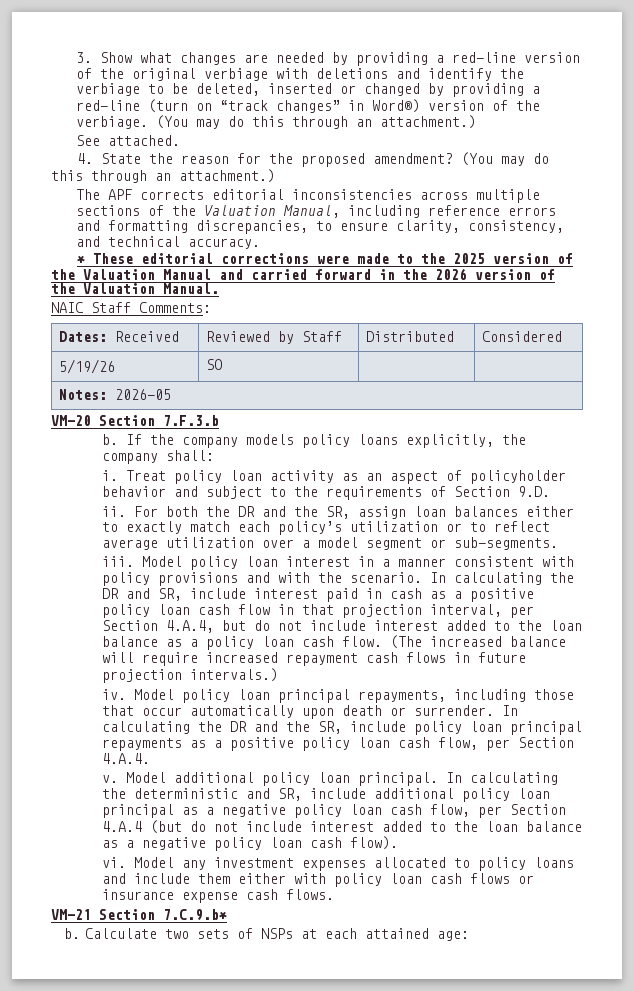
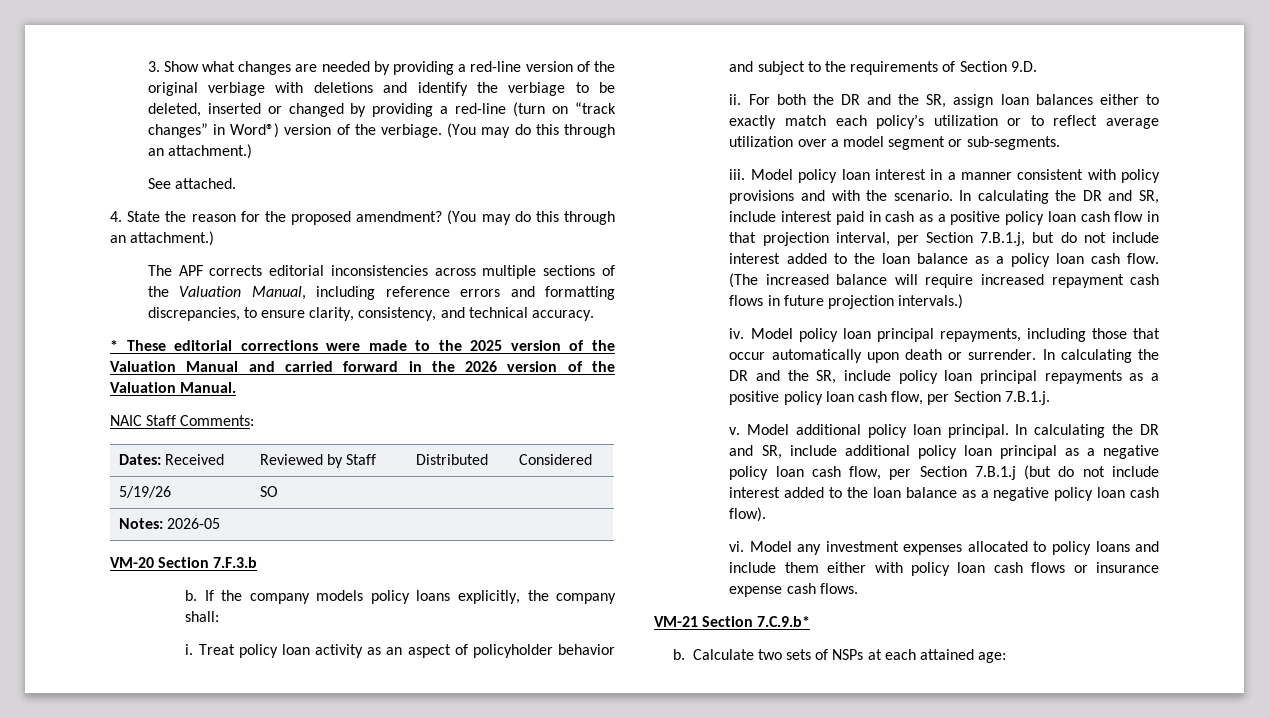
[165,620,214,633] 4.A.4, -> [980,232,1026,246] 7.B.1.j,
[101,753,150,764] 4.A.4. -> [1004,391,1050,405] 7.B.1.j.
[133,788,238,799] deterministic -> [1140,424,1159,435] DR
[101,821,142,832] 4.A.4 -> [974,466,1016,480] 7.B.1.j

